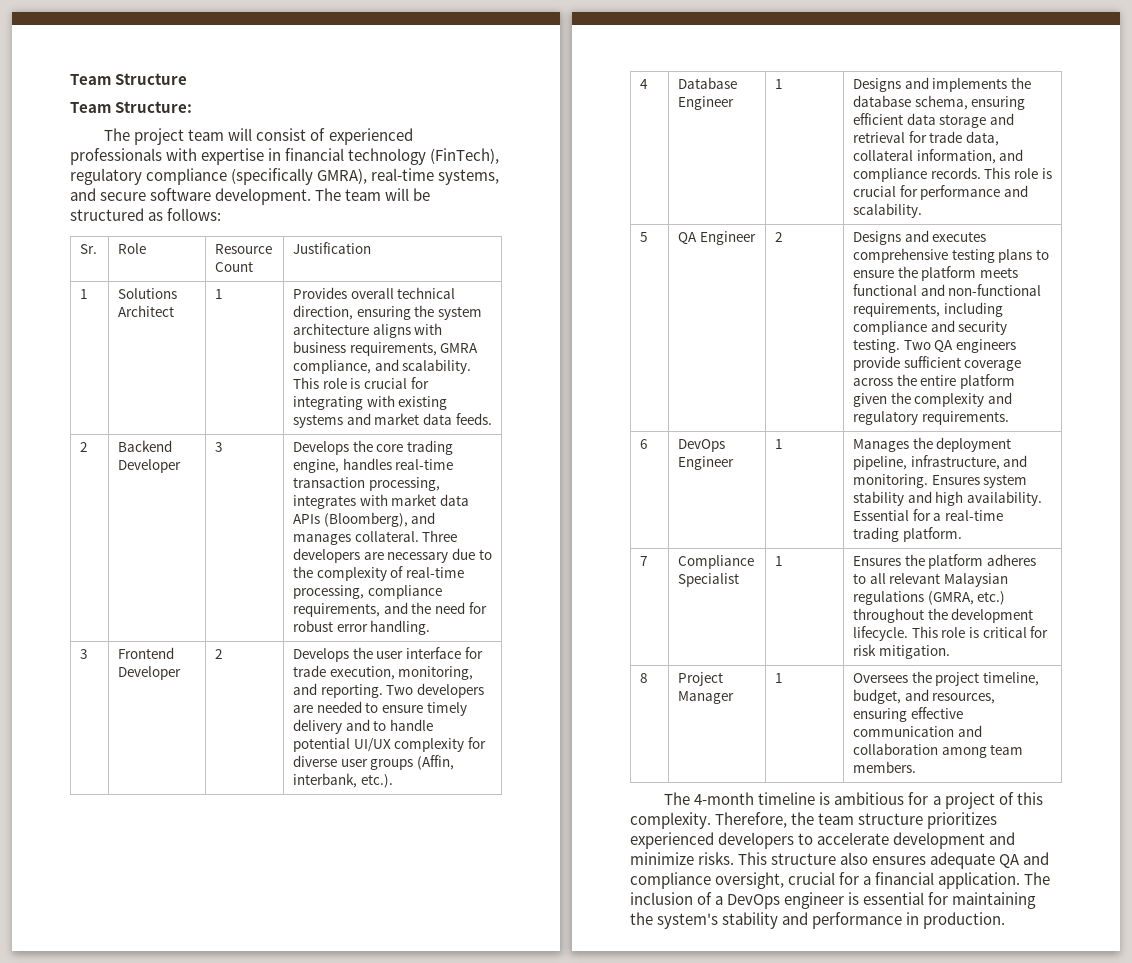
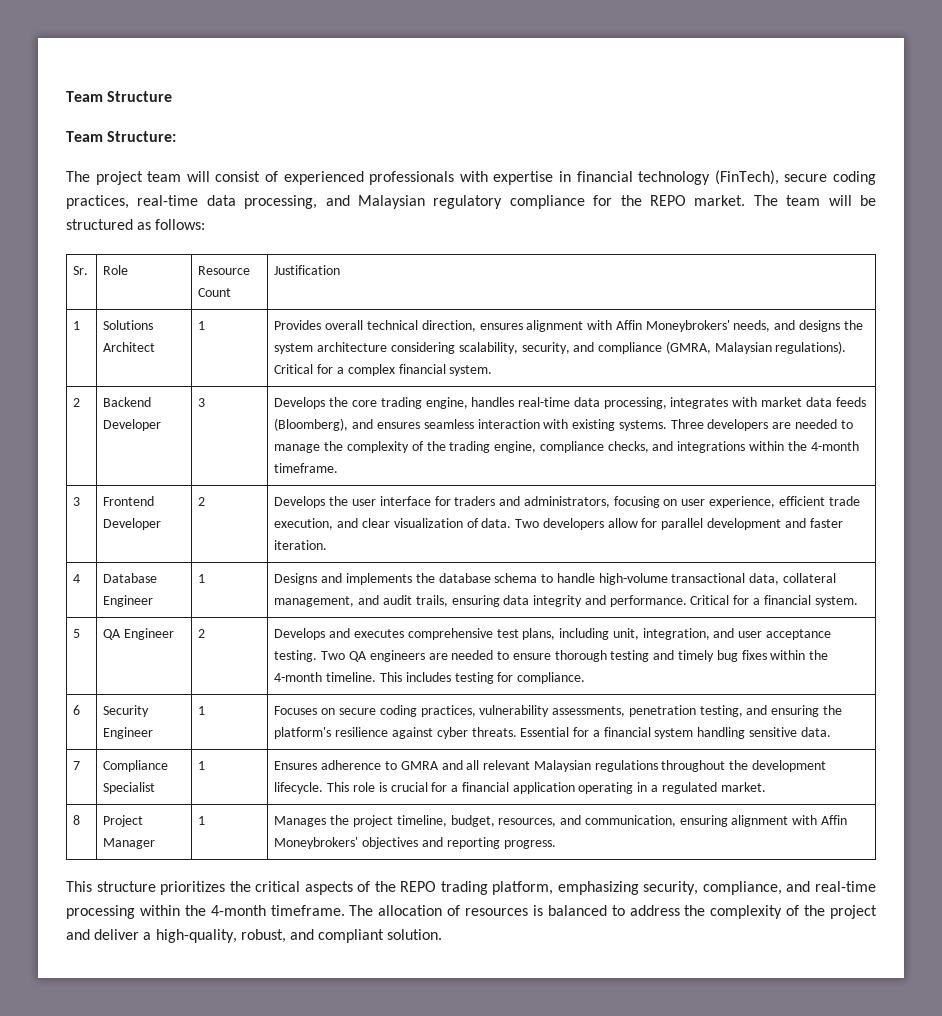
[70,168,500,185] [70,188,312,205] regulatory compliance (specifically GMRA), real-time systems, and secure software development. -> [784,171,877,185] [66,195,746,209] secure coding practices, real-time data processing, and Malaysian regulatory compliance for the REPO market.
[356,305,482,320] [293,323,443,338] [293,341,479,356] [293,359,472,374] [293,377,429,389] [293,395,448,410] [293,413,492,428] ensuring the system architecture aligns with business requirements, GMRA compliance, and scalability. This role is crucial for integrating with existing systems and market data feeds. -> [479,320,863,332] [274,341,847,354] [274,364,493,376] ensures alignment with Affin Moneybrokers' needs, and designs the system architecture considering scalability, security, and compliance (GMRA, Malaysian regulations). Critical for a complex financial system.
[293,477,366,488] transaction -> [573,397,600,407] data
[293,514,321,524] APIs -> [835,397,866,407] feeds
[293,530,458,545] [293,548,492,563] [293,566,464,581] [293,585,442,599] [293,602,487,617] [293,620,431,635] manages collateral. Three developers are necessary due to the complexity of real-time processing, compliance requirements, and the need for robust error handling. -> [376,419,853,431] [274,441,859,453] [274,463,339,473] ensures seamless interaction with existing systems. Three developers are needed to manage the complexity of the trading engine, compliance checks, and integrations within the 4-month timeframe.
[293,665,474,680] [293,683,484,698] [293,701,467,716] [293,719,433,734] [293,737,486,752] [293,755,454,770] [293,773,393,788] trade execution, monitoring, and reporting. Two developers are needed to ensure timely delivery and to handle potential UI/UX complexity for diverse user groups (Affin, interbank, etc.). -> [454,496,860,508] [274,518,843,530] [274,540,328,550] traders and administrators, focusing on user experience, efficient trade execution, and clear visualization of data. Two developers allow for parallel development and faster iteration.
[914,95,1026,110] [853,113,1014,128] [853,131,999,146] [853,149,1024,164] [853,167,1052,182] [853,185,1028,200] [853,203,923,218] schema, ensuring efficient data storage and retrieval for trade data, collateral information, and compliance records. This role is crucial for performance and scalability. -> [494,573,837,585] [274,595,858,607] schema to handle high-volume transactional data, collateral management, and audit trails, ensuring data integrity and performance. Critical for a financial system.
[853,231,902,245] Designs -> [274,628,326,640] Develops
[951,249,1049,263] [853,266,1018,281] [853,284,1042,296] [853,302,1003,317] [853,320,1008,335] [853,339,1016,353] [853,356,1022,371] [853,374,1015,389] [853,392,1012,407] [853,411,1009,425] testing plans to ensure the platform meets functional and non-functional requirements, including compliance and security testing. Two QA engineers provide sufficient coverage across the entire platform given the complexity and regulatory requirements. -> [496,628,832,640] [274,650,829,662] [274,672,586,684] test plans, including unit, integration, and user acceptance testing. Two QA engineers are needed to ensure thorough testing and timely bug fixes within the 4-month timeline. This includes testing for compliance.
[678,439,726,452] [678,456,735,470] [775,439,784,449] [853,437,1012,452] [853,455,1028,470] [853,474,1028,488] [853,491,1042,506] [853,509,1003,521] [853,527,962,542] DevOps Engineer | 1 | Manages the deployment pipeline, infrastructure, and monitoring. Ensures system stability and high availability. Essential for a real-time trading platform. -> [103,705,150,717] [103,727,154,739] [198,706,206,715] [274,705,843,717] [274,727,831,739] Security Engineer | 1 | Focuses on secure coding practices, vulnerability assessments, penetration testing, and ensuring the platform's resilience against cyber threats. Essential for a financial system handling sensitive data.
[904,554,1036,569] [853,573,867,584] the platform adheres to -> [321,760,463,770] adherence to GMRA and
[927,591,1006,605] (GMRA, etc.) -> (658, 766) none
[982,626,1049,638] [853,644,950,659] critical for risk mitigation. -> [390,782,766,794] crucial for a financial application operating in a regulated market.
[853,673,909,683] Oversees -> [274,816,327,827] Manages
[904,689,996,704] [853,707,963,722] [853,725,982,737] [853,743,1024,758] [853,761,917,773] [664,792,1043,809] [630,812,998,829] [630,832,1016,849] [630,852,1050,869] [630,872,1051,889] [630,892,1037,909] [630,912,1006,929] and resources, ensuring effective communication and collaboration among team members. // The 4-month timeline is ambitious for a project of this complexity. Therefore, the team structure prioritizes experienced developers to accelerate development and minimize risks. This structure also ensures adequate QA and compliance oversight, crucial for a financial application. The inclusion of a DevOps engineer is essential for maintaining the system's stability and performance in production. -> [498,815,848,827] [274,837,556,849] [66,881,876,895] [66,905,877,919] [66,929,443,943] resources, and communication, ensuring alignment with Affin Moneybrokers' objectives and reporting progress. // This structure prioritizes the critical aspects of the REPO trading platform, emphasizing security, compliance, and real-time processing within the 4-month timeframe. The allocation of resources is balanced to address the complexity of the project and deliver a high-quality, robust, and compliant solution.

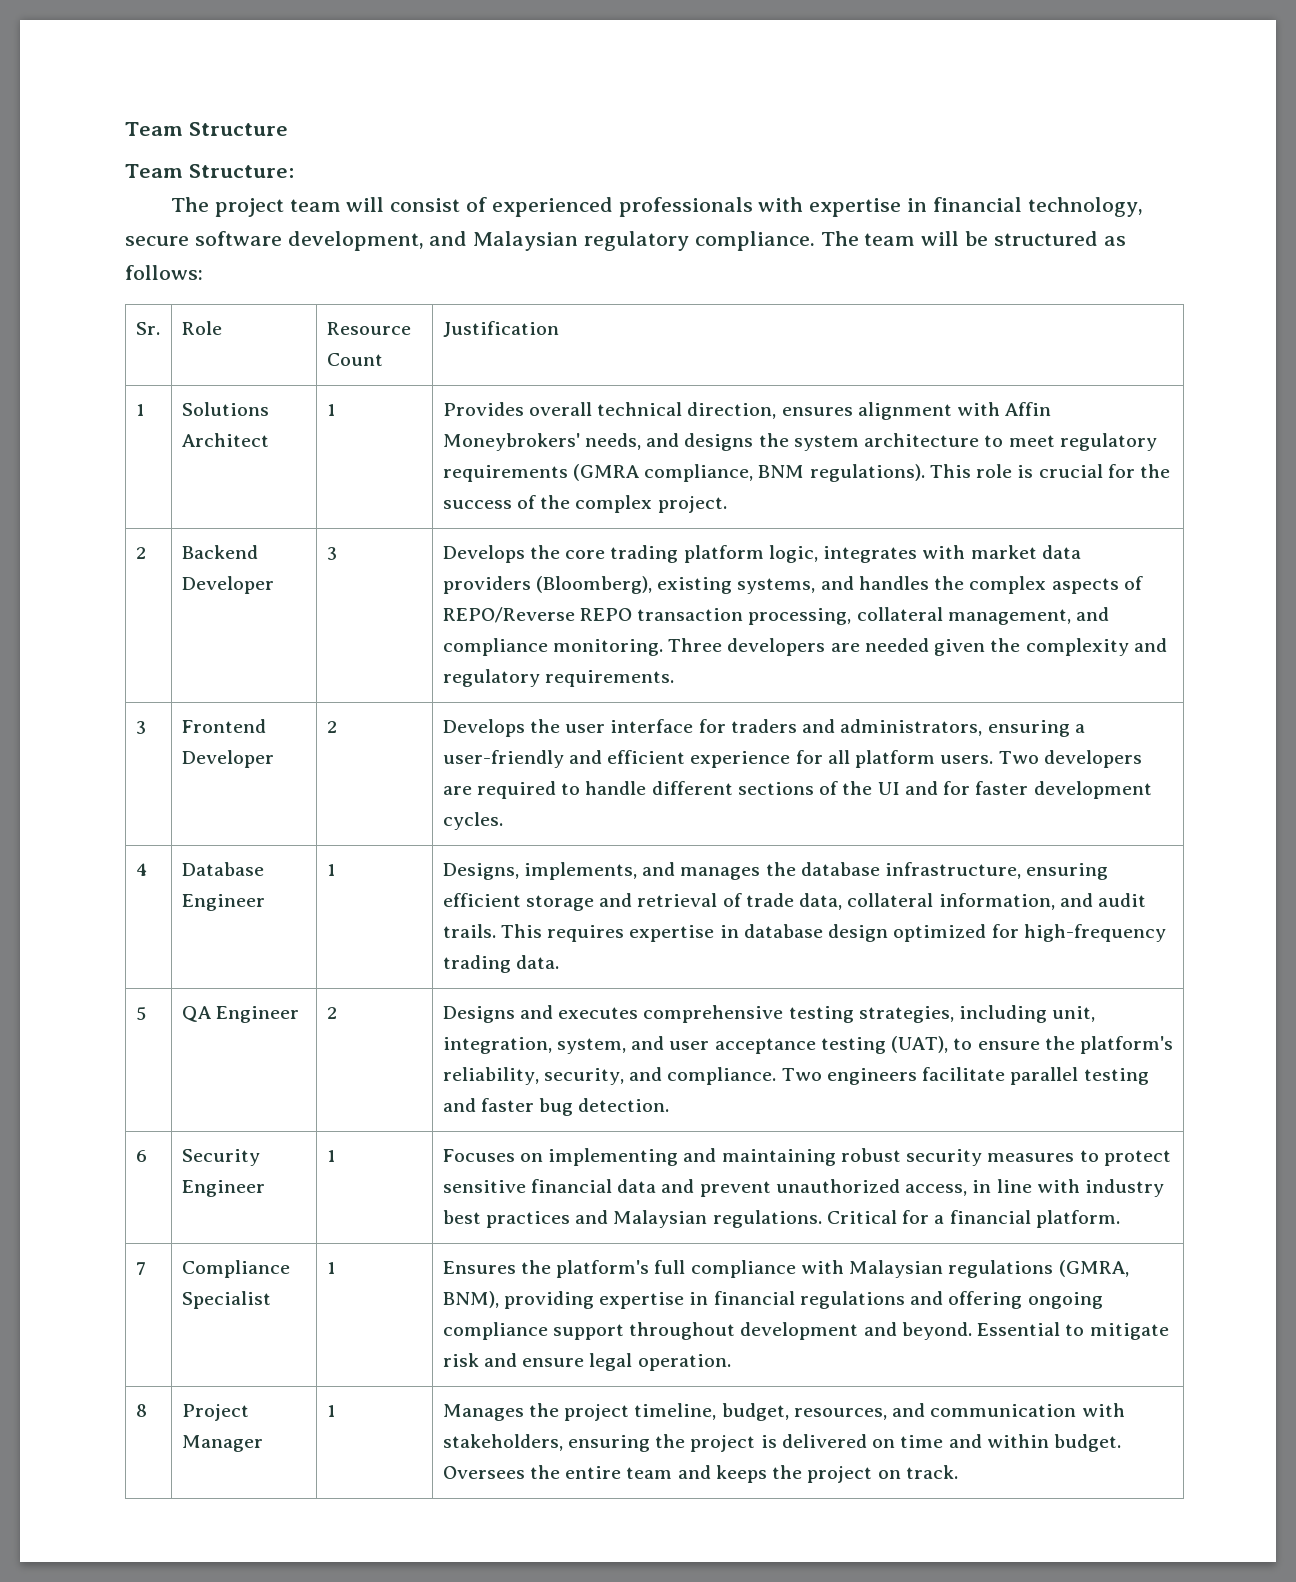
[638,170,877,185] [66,195,746,209] technology (FinTech), secure coding practices, real-time data processing, and Malaysian regulatory compliance for the REPO market. -> [1027,197,1143,217] [125,231,815,251] technology, secure software development, and Malaysian regulatory compliance.
[390,341,847,354] [274,364,493,376] considering scalability, security, and compliance (GMRA, Malaysian regulations). Critical for a complex financial system. -> [984,433,1157,451] [442,464,1171,482] [442,495,727,513] to meet regulatory requirements (GMRA compliance, BNM regulations). This role is crucial for the success of the complex project.
[425,397,866,409] [274,418,853,431] [274,441,859,453] [274,463,339,473] engine, handles real-time data processing, integrates with market data feeds (Bloomberg), and ensures seamless interaction with existing systems. Three developers are needed to manage the complexity of the trading engine, compliance checks, and integrations within the 4-month timeframe. -> [683,545,1081,563] [442,576,1143,594] [442,607,1110,625] [442,638,1167,656] [442,669,674,687] platform logic, integrates with market data providers (Bloomberg), existing systems, and handles the complex aspects of REPO/Reverse REPO transaction processing, collateral management, and compliance monitoring. Three developers are needed given the complexity and regulatory requirements.
[613,496,860,508] [274,518,843,530] [274,540,328,550] [73,574,81,583] [103,573,158,583] [103,595,154,607] [198,574,206,583] [274,573,746,585] focusing on user experience, efficient trade execution, and clear visualization of data. Two developers allow for parallel development and faster iteration. // 4 | Database Engineer | 1 | Designs and implements the database schema to handle high-volume transactional -> [987,720,1085,737] [442,750,1142,768] [442,781,1152,799] [442,812,503,830] [135,863,148,876] [181,862,264,876] [181,894,265,911] [326,864,335,876] [442,862,1109,880] [442,893,794,911] ensuring a user-friendly and efficient experience for all platform users. Two developers are required to handle different sections of the UI and for faster development cycles. // 4 | Database Engineer | 1 | Designs, implements, and manages the database infrastructure, ensuring efficient storage and retrieval of trade
[274,596,355,607] management, -> [938,893,1055,910] information,
[415,595,858,607] trails, ensuring data integrity and performance. Critical for a financial system. -> [442,924,1166,942] [442,955,559,973] trails. This requires expertise in database design optimized for high-frequency trading data.
[274,628,326,640] Develops -> [442,1006,515,1023] Designs
[496,628,556,640] test plans, -> [788,1006,954,1023] testing strategies,
(710, 634) none -> [556,1038,626,1054] system,
[274,650,829,662] [274,672,586,684] testing. Two QA engineers are needed to ensure thorough testing and timely bug fixes within the 4-month timeline. This includes testing for compliance. -> [820,1036,1174,1054] [442,1067,1149,1085] [442,1098,670,1116] testing (UAT), to ensure the platform's reliability, security, and compliance. Two engineers facilitate parallel testing and faster bug detection.
[338,705,843,717] [274,727,831,739] secure coding practices, vulnerability assessments, penetration testing, and ensuring the platform's resilience against cyber threats. Essential for a financial system handling sensitive data. -> [548,1148,1171,1166] [442,1179,1165,1197] [442,1210,1120,1228] implementing and maintaining robust security measures to protect sensitive financial data and prevent unauthorized access, in line with industry best practices and Malaysian regulations. Critical for a financial platform.
[321,760,827,772] [274,782,766,794] adherence to GMRA and all relevant Malaysian regulations throughout the development lifecycle. This role is crucial for a financial application operating in a regulated market. -> [520,1260,1129,1278] [442,1291,1103,1309] [442,1322,1169,1340] [442,1353,731,1371] the platform's full compliance with Malaysian regulations (GMRA, BNM), providing expertise in financial regulations and offering ongoing compliance support throughout development and beyond. Essential to mitigate risk and ensure legal operation.
[584,815,848,827] [274,837,556,849] [66,881,876,895] [66,905,877,919] [66,929,443,943] communication, ensuring alignment with Affin Moneybrokers' objectives and reporting progress. // This structure prioritizes the critical aspects of the REPO trading platform, emphasizing security, compliance, and real-time processing within the 4-month timeframe. The allocation of resources is balanced to address the complexity of the project and deliver a high-quality, robust, and compliant solution. -> [930,1403,1125,1417] [442,1434,1122,1452] [442,1465,958,1483] communication with stakeholders, ensuring the project is delivered on time and within budget. Oversees the entire team and keeps the project on track.

